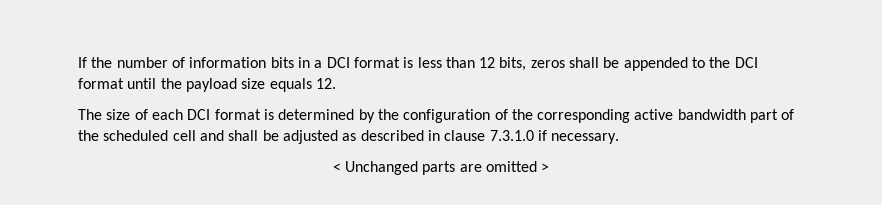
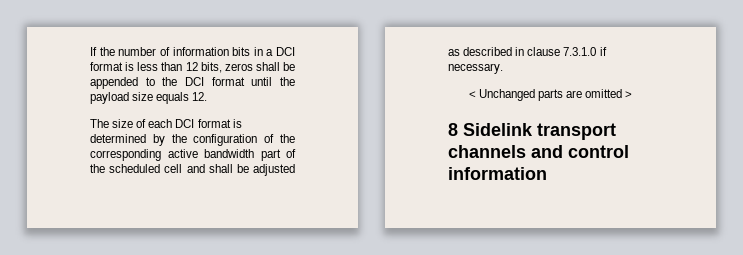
(550, 167) none -> [448,123,616,140] [448,145,629,158] [448,167,547,180] // 8 Sidelink transport channels and control information

